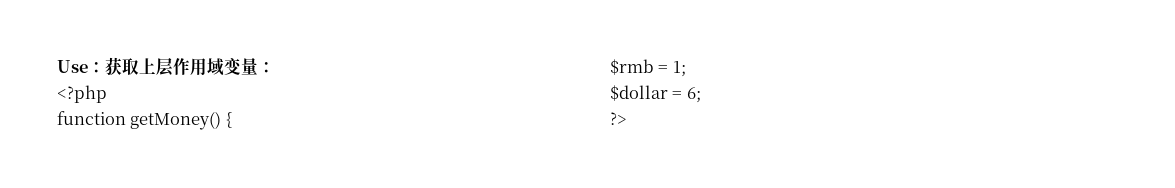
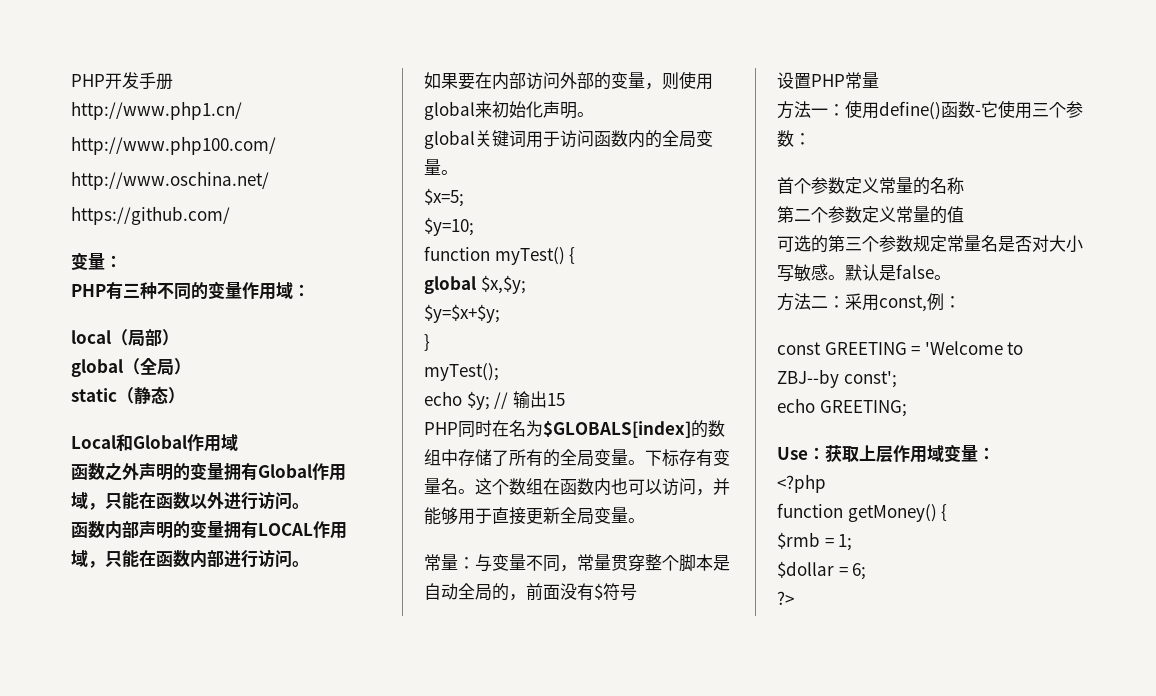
(57, 66) none -> [71,72,173,90] [71,101,242,120] [71,136,276,155] [71,171,269,190] [71,206,230,225] [71,252,122,270] [71,281,310,300] [71,329,179,347] [71,358,191,377] [71,386,185,405] [71,434,238,452] [71,462,346,481] [71,491,309,510] [71,520,347,539] [71,549,309,568] [424,71,713,90] [424,101,594,120] [424,130,713,149] [424,159,458,175] [424,188,464,207] [424,217,474,236] [424,246,576,265] [424,275,526,294] [424,304,500,323] [424,334,430,351] [424,363,499,381] [424,391,565,410] [424,420,725,438] [424,449,730,467] [424,478,730,496] [424,507,645,525] [424,554,730,572] [424,583,637,601] [777,72,879,89] [777,100,1083,120] [777,130,811,147] [777,177,964,195] [777,206,964,224] [777,235,1083,253] [777,264,951,282] [777,293,961,312] [777,341,1024,355] [777,369,897,388] [777,398,907,417] PHP开发手册 // http://www.php1.cn/ // http://www.php100.com/ // http://www.oschina.net/ // https://github.com/ // 变量： // PHP有三种不同的变量作用域： // local（局部） // global（全局） // static（静态） // Local和Global作用域 // 函数之外声明的变量拥有Global作用域，只能在函数以外进行访问。 // 函数内部声明的变量拥有LOCAL作用域，只能在函数内部进行访问。 // 如果要在内部访问外部的变量，则使用global来初始化声明。 // global关键词用于访问函数内的全局变量。 // $x=5; // $y=10; // function myTest() { // global $x,$y; // $y=$x+$y; // } // myTest(); // echo $y; // 输出15 // PHP同时在名为$GLOBALS[index]的数组中存储了所有的全局变量。下标存有变量名。这个数组在函数内也可以访问，并能够用于直接更新全局变量。 // 常量：与变量不同，常量贯穿整个脚本是自动全局的，前面没有$符号 // 设置PHP常量 // 方法一：使用define()函数-它使用三个参数： // 首个参数定义常量的名称 // 第二个参数定义常量的值 // 可选的第三个参数规定常量名是否对大小写敏感。默认是false。 // 方法二：采用const,例： // const GREETING = 'Welcome to ZBJ--by const'; // echo GREETING; //

